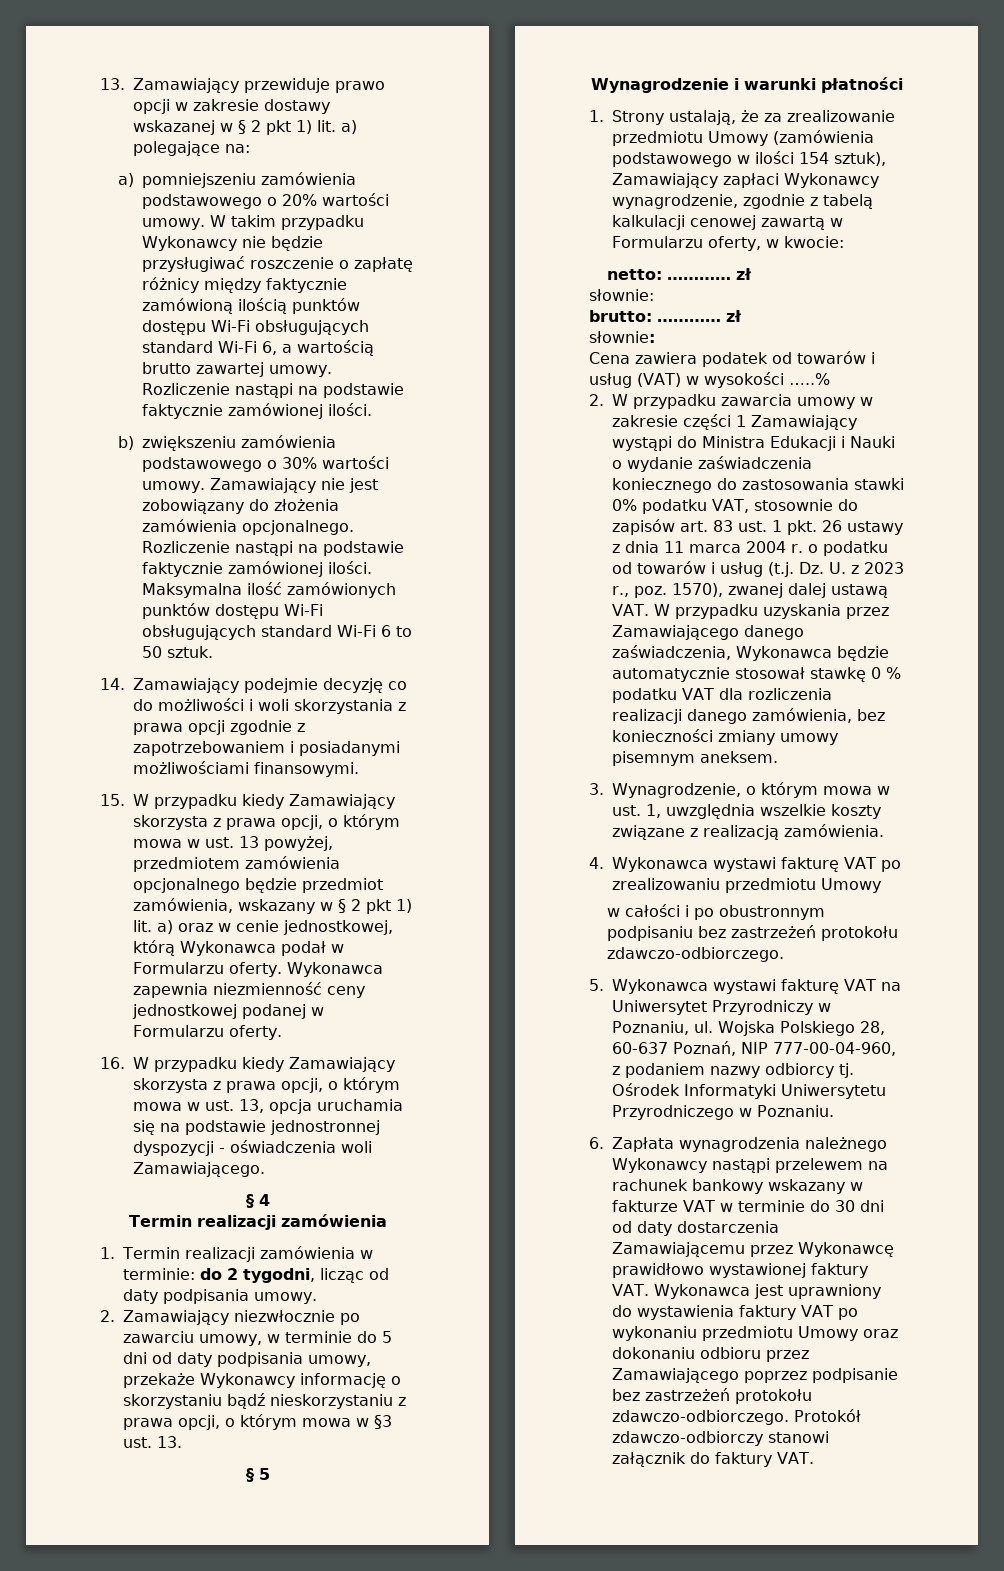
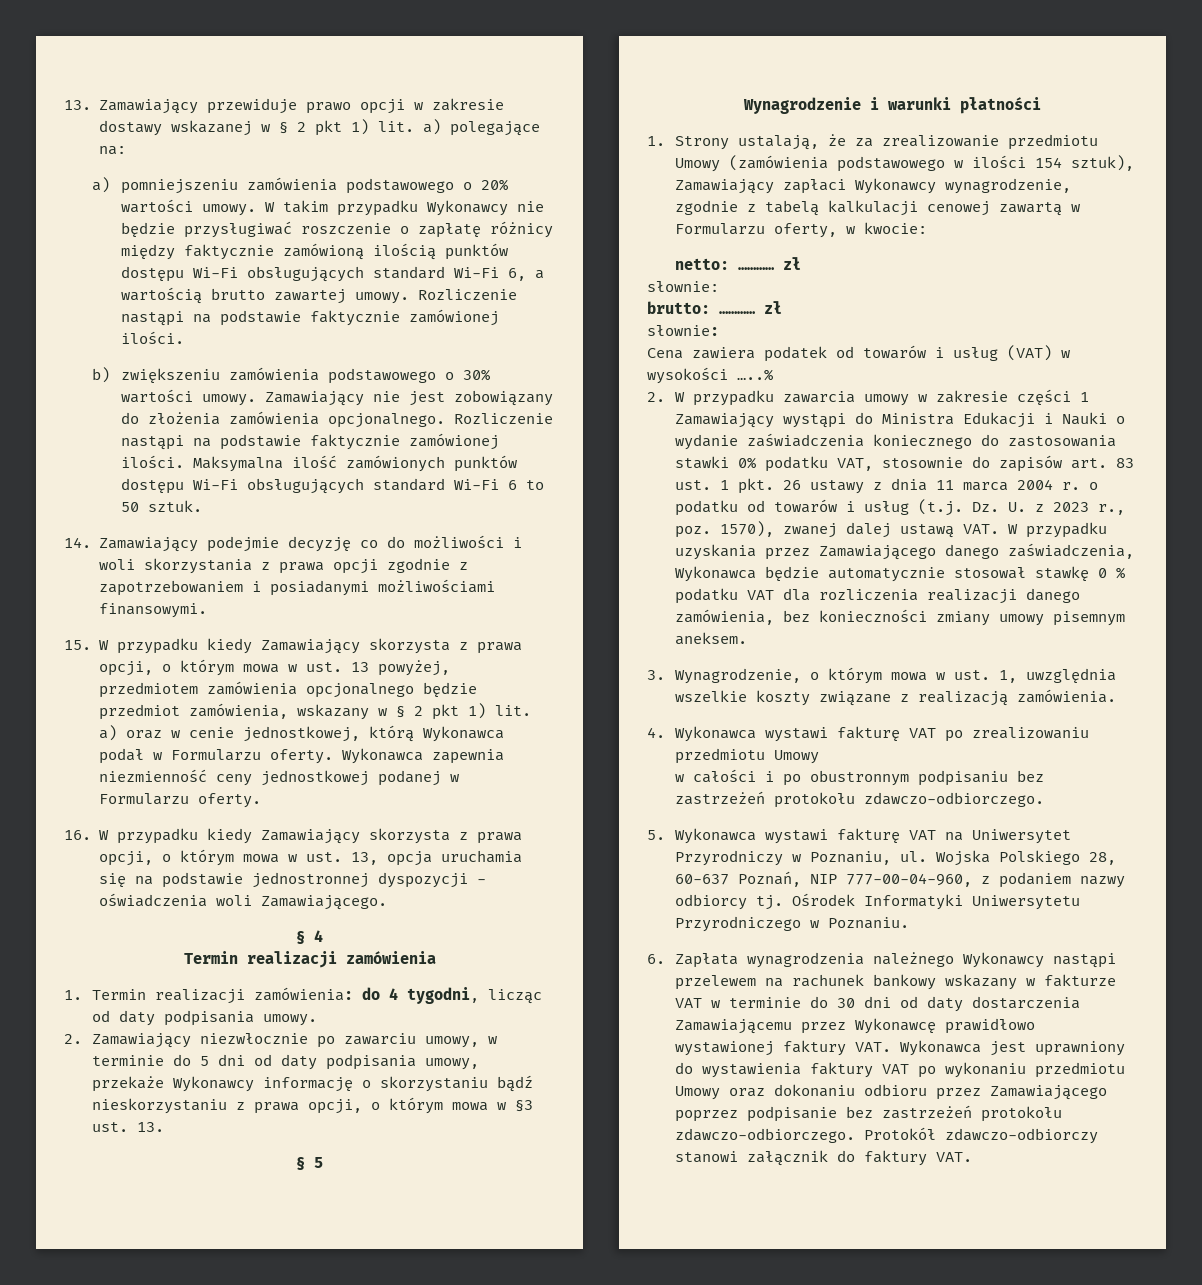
[259,1246,373,1259] [123,1268,238,1280] zamówienia w terminie: do 2 -> [254,987,399,1001] zamówienia: do 4

